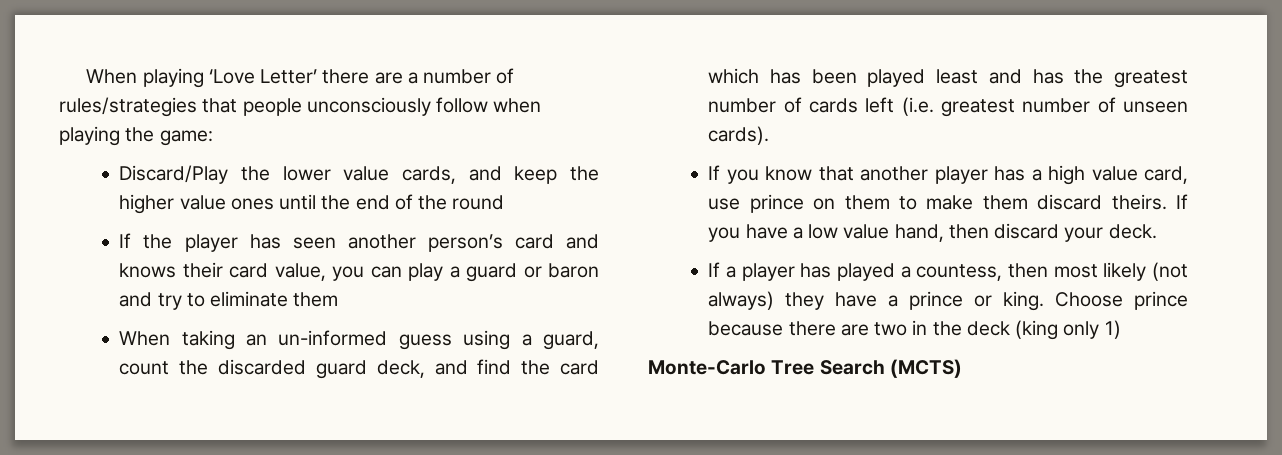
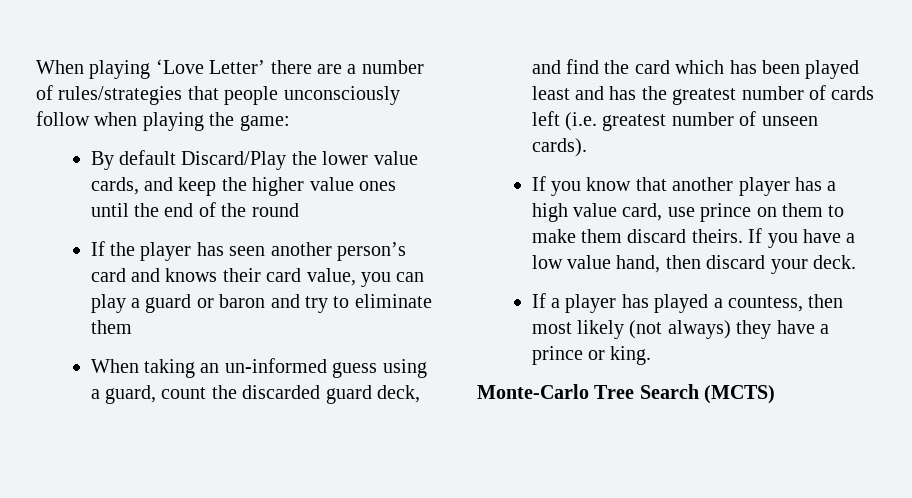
(213, 138) none -> [90,150,177,170] By default
[1055,291,1188,310] [708,320,1121,340] Choose prince because there are two in the deck (king only 1) -> (652, 355) none

